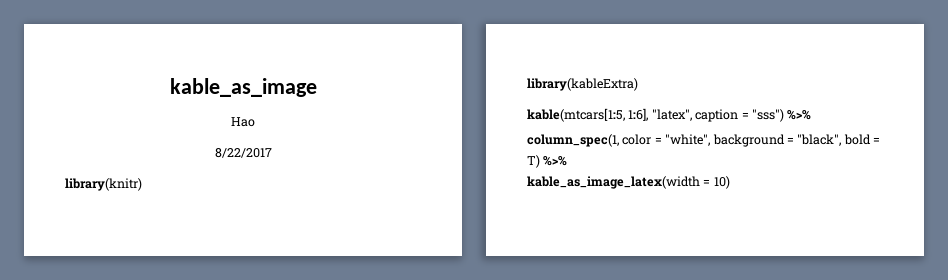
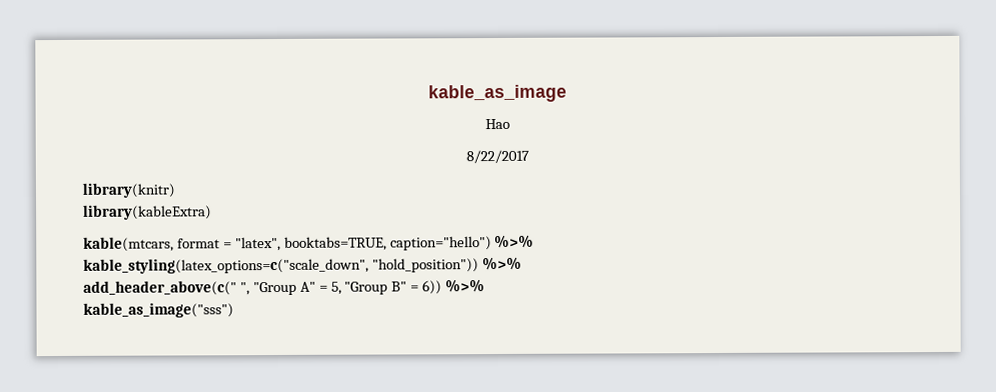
[527,108,812,122] [527,134,880,147] [527,155,568,168] [527,176,730,189] kable(mtcars[1:5, 1:6], "latex", caption = "sss") %>% // column_spec(1, color = "white", background = "black", bold = T) %>% // kable_as_image_latex(width = 10) -> [83,234,535,252] [83,256,522,274] [83,279,486,296] [83,302,234,318] kable(mtcars, format = "latex", booktabs=TRUE, caption="hello") %>% // kable_styling(latex_options=c("scale_down", "hold_position")) %>% // add_header_above(c(" ", "Group A" = 5, "Group B" = 6)) %>% // kable_as_image("sss")

